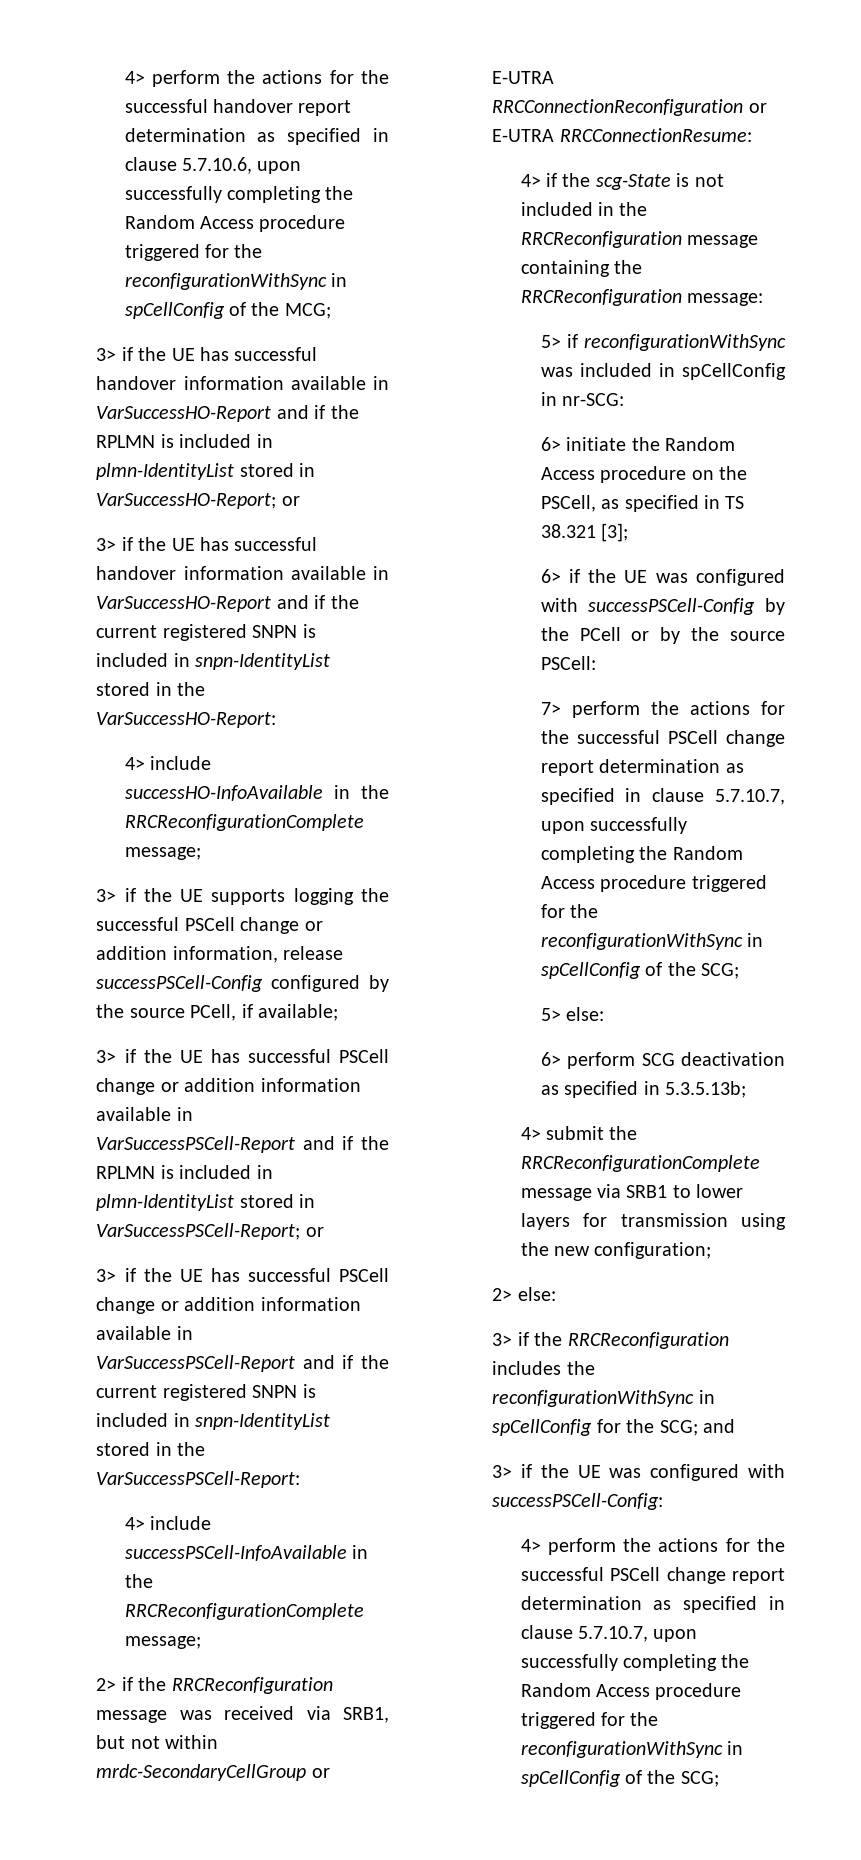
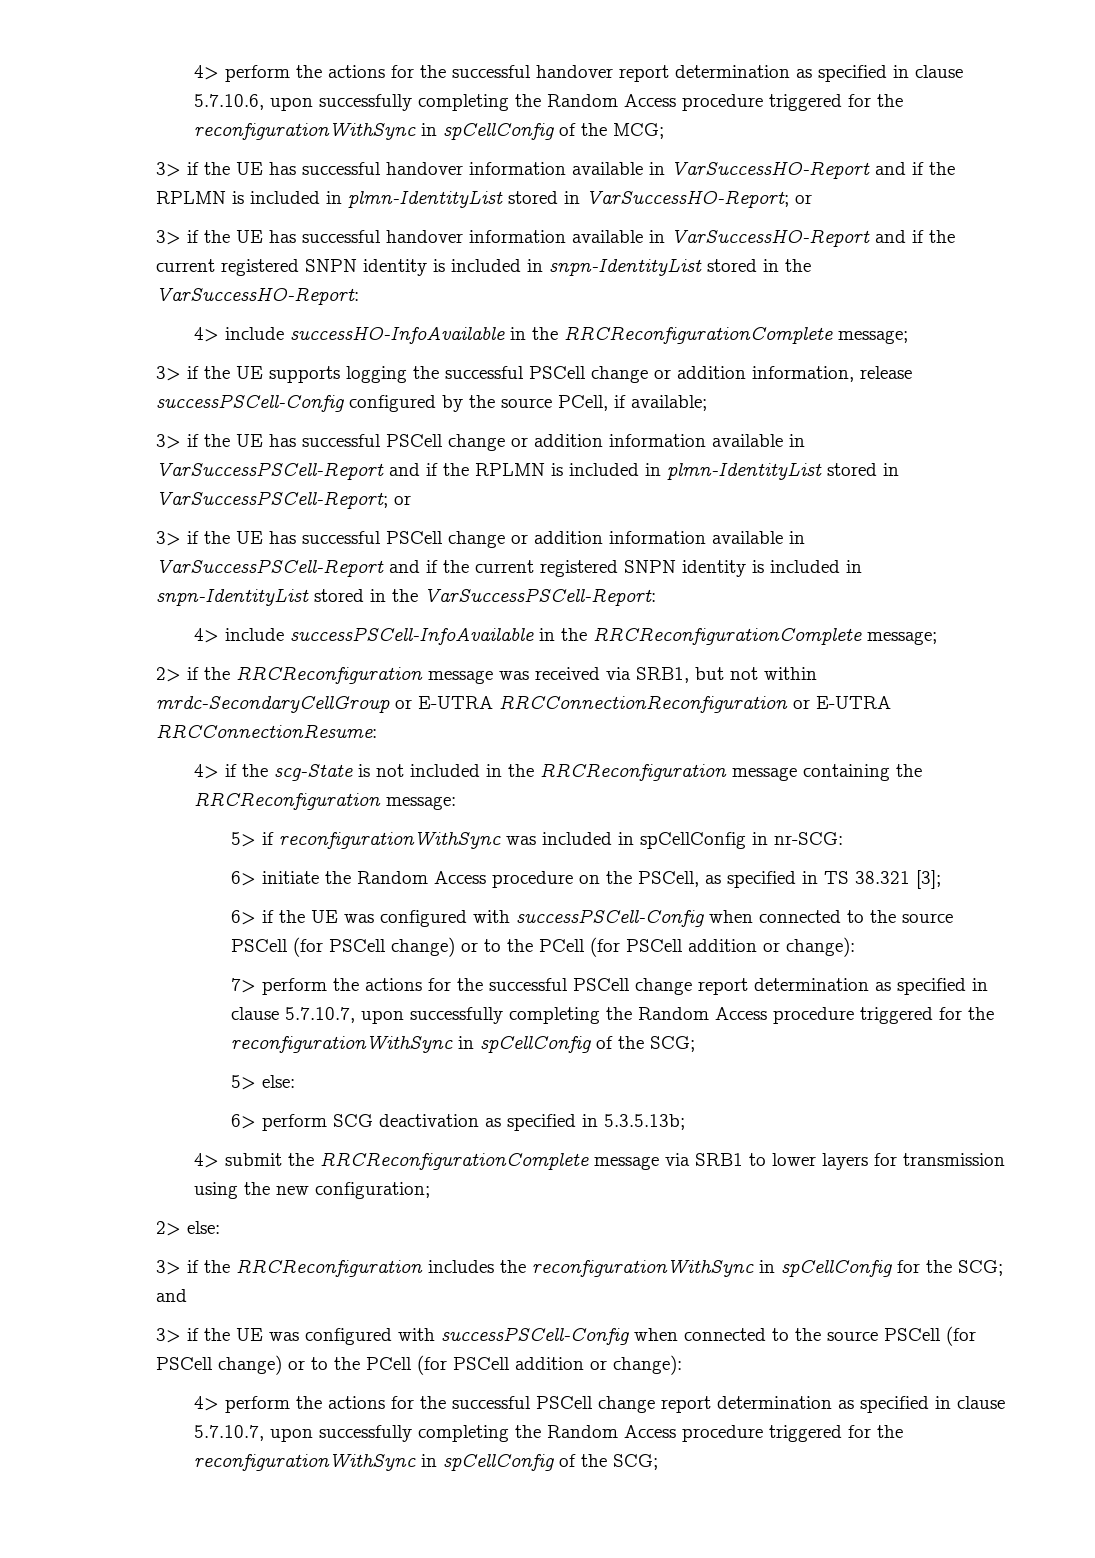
(298, 631) none -> [362,259,427,276] identity
(298, 1391) none -> [681,560,746,577] identity
[765,598,785,615] [540,627,785,644] [540,656,596,670] by the PCell or by the source PSCell: -> [709,910,954,923] [231,937,856,957] when connected to the source PSCell (for PSCell change) or to the PCell (for PSCell addition or change):
[492,1493,664,1510] successPSCell-Config: -> [440,1326,976,1346] [155,1355,682,1375] successPSCell-Config when connected to the source PSCell (for PSCell change) or to the PCell (for PSCell addition or change):

